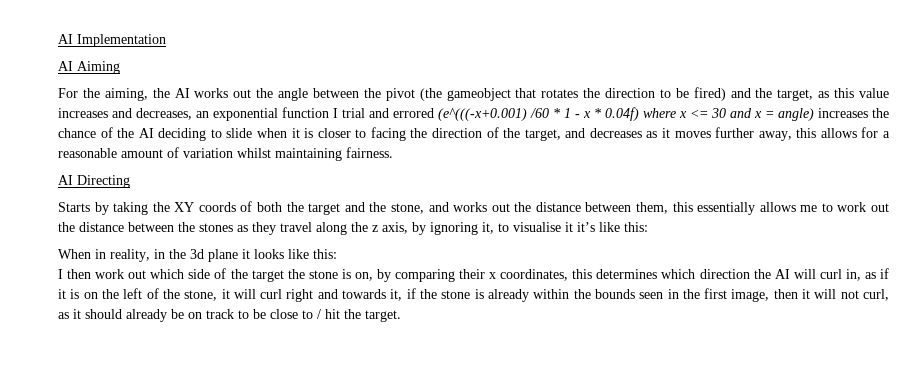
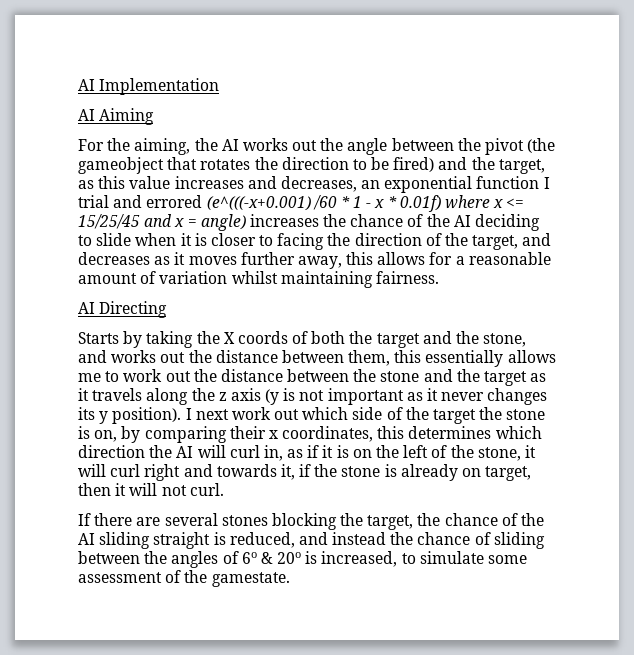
[605,107,639,121] 0.04f) -> [399,195,441,212] 0.01f)
[711,108,726,118] 30 -> [78,214,140,229] 15/25/45
[174,202,195,212] XY -> [223,332,235,344] X
[199,222,648,235] [58,249,337,262] [58,269,92,279] stones as they travel along the z axis, by ignoring it, to visualise it it’s like this: // When in reality, in the 3d plane it looks like this: // I then -> [380,369,547,386] [78,388,548,405] [78,407,229,424] stone and the target as it travels along the z axis (y is not important as it never changes its y position). I next
[533,288,889,302] [58,309,401,322] within the bounds seen in the first image, then it will not curl, as it should already be on track to be close to / hit the target. -> [462,466,532,481] [78,483,224,496] [78,513,545,530] [78,532,545,549] [78,551,528,568] [78,570,290,587] on target, then it will not curl. // If there are several stones blocking the target, the chance of the AI sliding straight is reduced, and instead the chance of sliding between the angles of 6o & 20o is increased, to simulate some assessment of the gamestate.

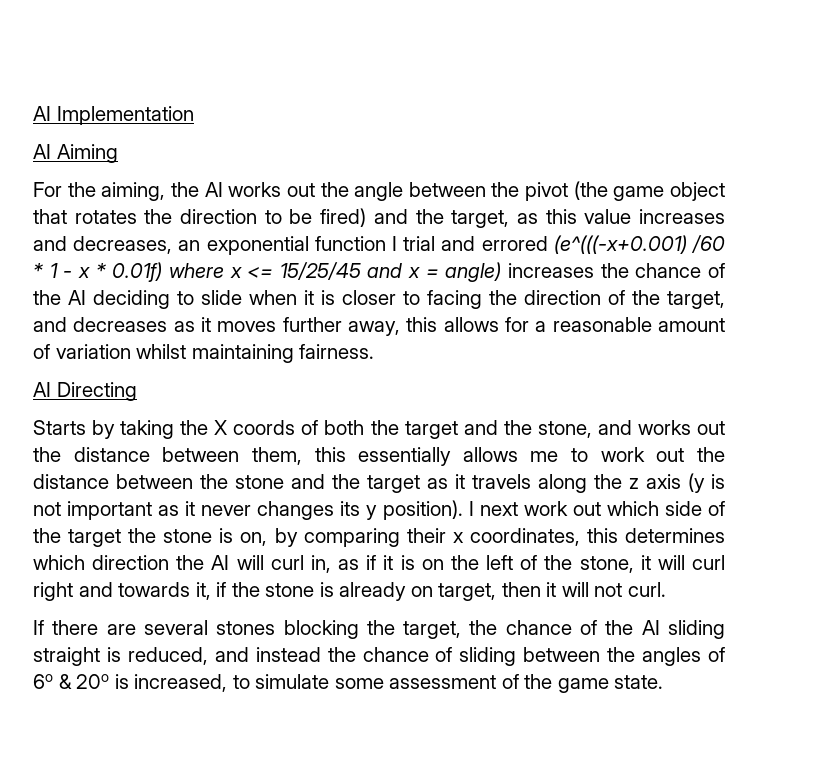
[78,157,164,174] gameobject -> [613,182,725,201] game object
[211,572,290,587] gamestate. -> [557,675,664,693] game state.

